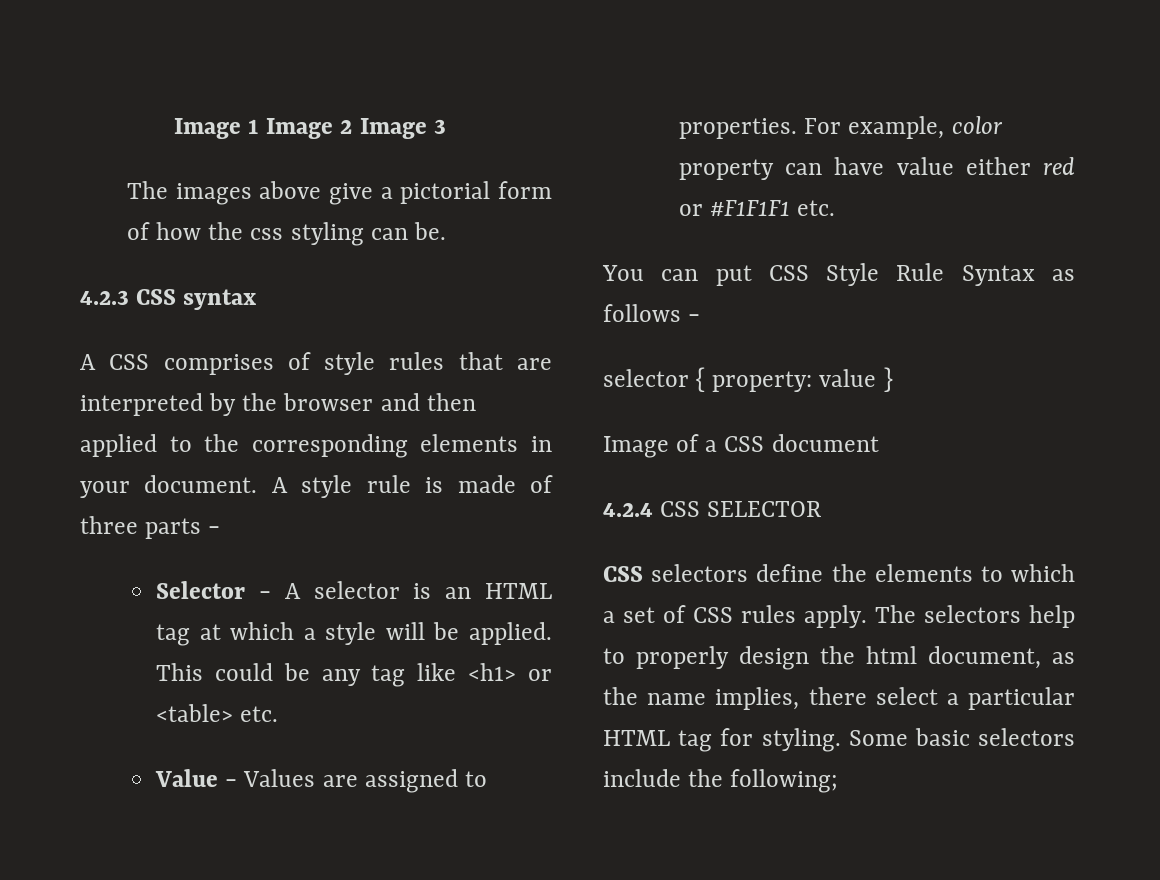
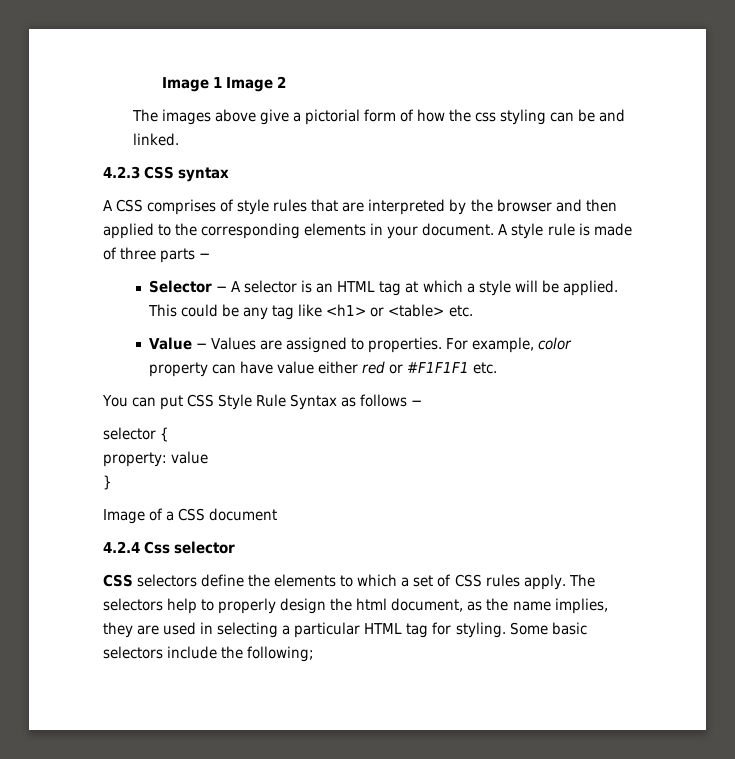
[359,118,446,139] Image 3 -> (287, 82) none
[413,222,446,240] be. -> [578,109,626,122] [132,133,179,146] be and linked.
(706, 379) none -> (170, 434) //
(877, 378) none -> (209, 457) //
[660,501,822,517] CSS SELECTOR -> [144,541,236,554] Css selector
[808,687,938,705] there select -> [103,622,279,638] they are used in selecting

